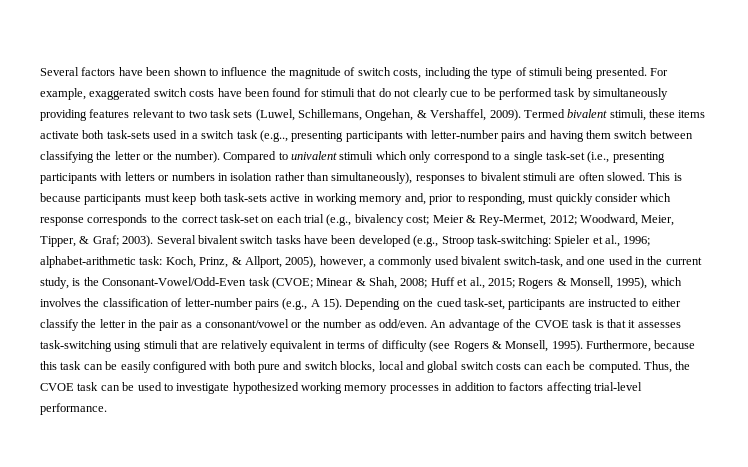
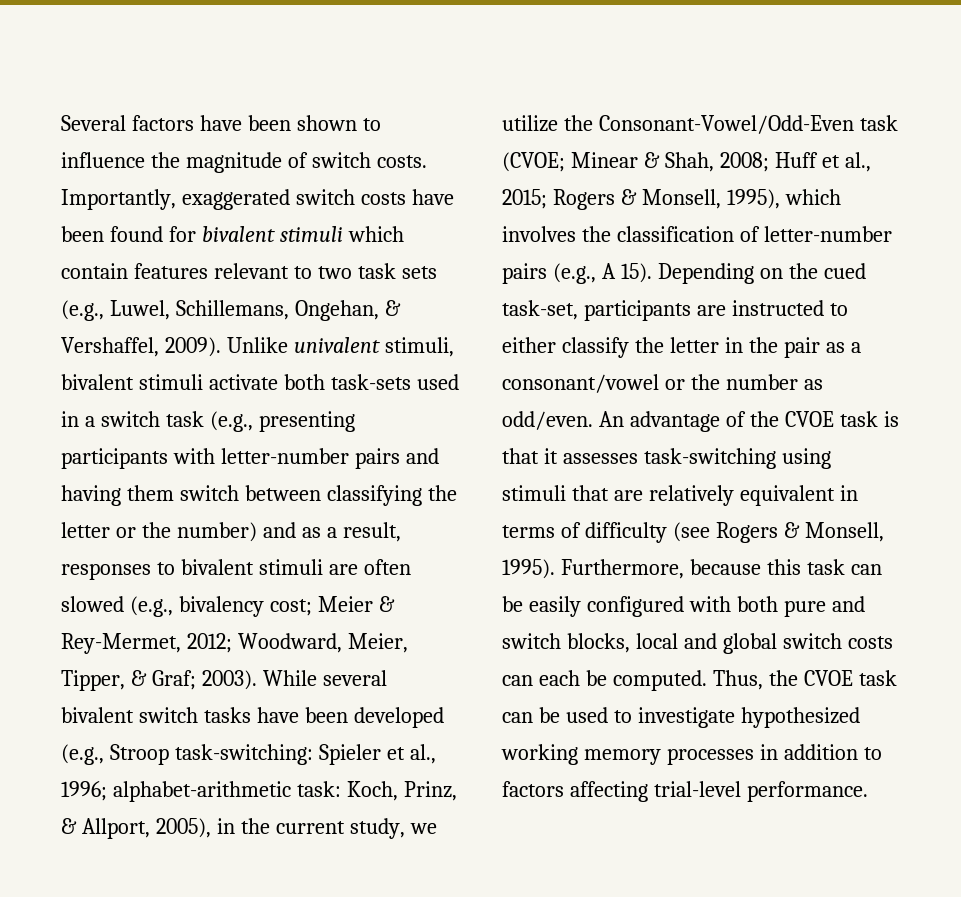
[393,67,669,79] [40,88,86,100] costs, including the type of stimuli being presented. For example, -> [376,155,427,168] [61,189,176,210] costs. Importantly,
[321,88,669,100] [40,109,87,121] stimuli that do not clearly cue to be performed task by simultaneously providing -> [201,226,404,242] [61,263,128,279] bivalent stimuli which contain
[255,109,295,121] (Luwel, -> [61,300,170,321] (e.g., Luwel,
[523,109,706,121] Termed bivalent stimuli, these items -> [226,337,454,357] [61,374,203,390] Unlike univalent stimuli, bivalent stimuli
[260,130,288,142] (e.g.., -> [209,411,253,432] (e.g.,
[174,151,665,163] [40,172,413,184] number). Compared to univalent stimuli which only correspond to a single task-set (i.e., presenting participants with letters or numbers in isolation rather than simultaneously), -> [176,522,401,542] number) and as a result,
[607,172,682,181] [40,193,672,205] [40,214,324,226] slowed. This is because participants must keep both task-sets active in working memory and, prior to responding, must quickly consider which response corresponds to the correct task-set on each trial -> [61,596,124,612] slowed
[156,235,196,244] Several -> [262,670,387,686] While several
[319,256,633,268] however, a commonly used bivalent switch-task, and one used -> (211, 828) none
[72,278,81,286] is -> [409,823,437,834] [502,115,558,132] we utilize

